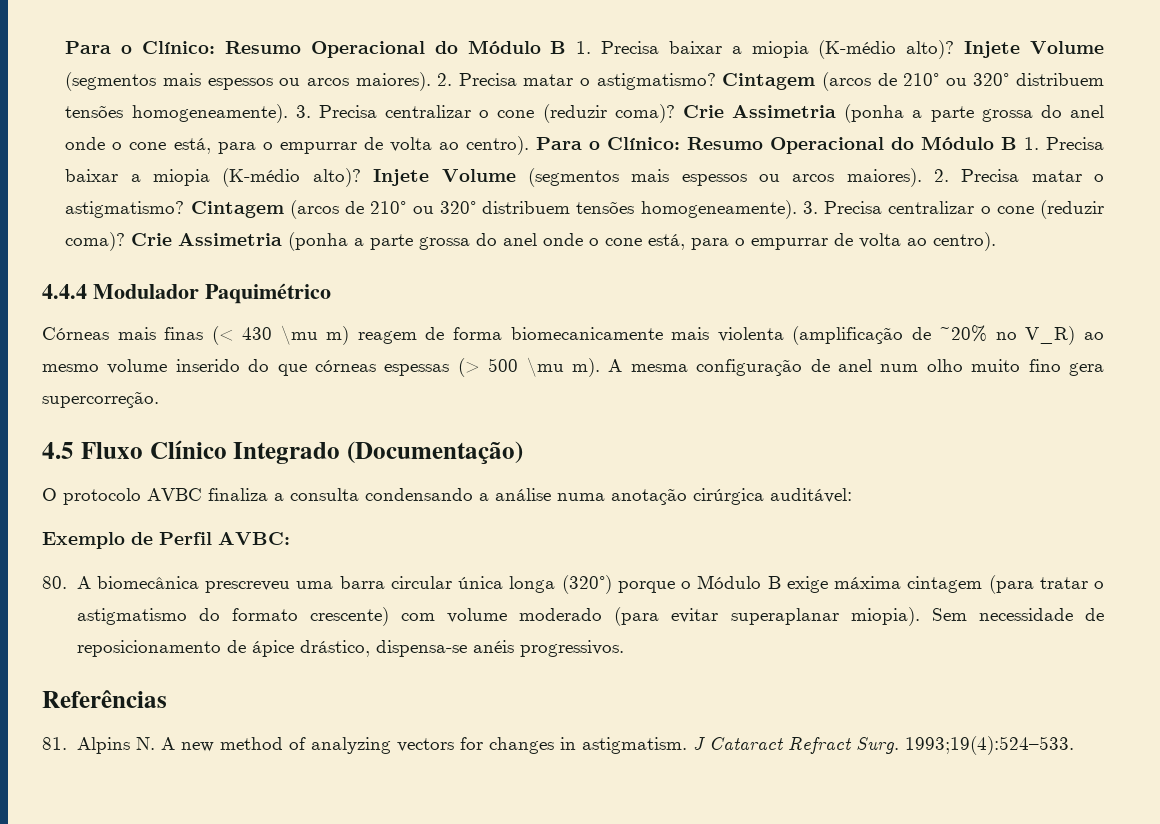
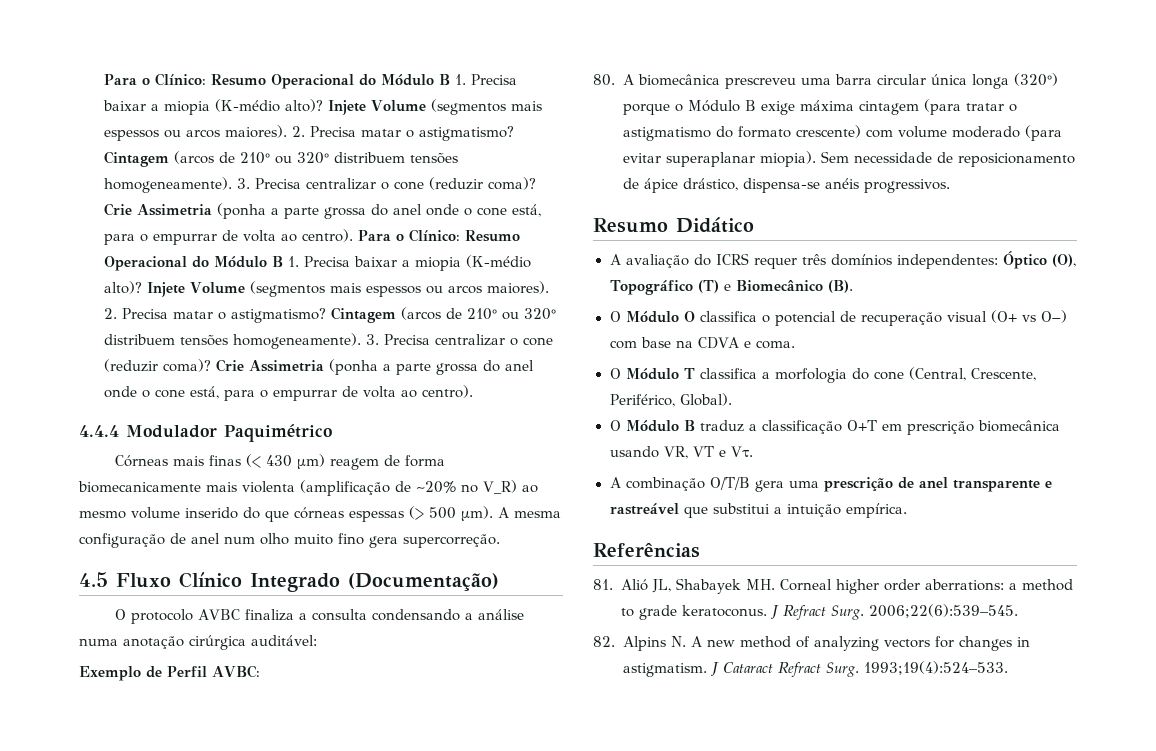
[280,325,350,345] \mu m) -> [297,454,326,469] μm)
[526,357,600,377] \mu m). -> [461,506,493,521] μm).
[42,690,167,708] [42,737,67,750] Referências // 81. -> [593,217,754,233] [609,251,1076,269] [609,280,854,295] [609,310,1067,326] [609,337,796,349] [609,367,1036,383] [609,393,732,407] [609,420,1060,435] [609,446,753,459] [609,477,1052,492] [609,503,907,518] [593,543,700,558] [593,578,1073,594] [620,604,1018,620] [593,636,615,647] Resumo Didático // A avaliação do ICRS requer três domínios independentes: Óptico (O), Topográfico (T) e Biomecânico (B). // O Módulo O classifica o potencial de recuperação visual (O+ vs O−) com base na CDVA e coma. // O Módulo T classifica a morfologia do cone (Central, Crescente, Periférico, Global). // O Módulo B traduz a classificação O+T em prescrição biomecânica usando VR, VT e Vτ. // A combinação O/T/B gera uma prescrição de anel transparente e rastreável que substitui a intuição empírica. // Referências // 81. Alió JL, Shabayek MH. Corneal higher order aberrations: a method to grade keratoconus. J Refract Surg. 2006;22(6):539–545. // 82.

